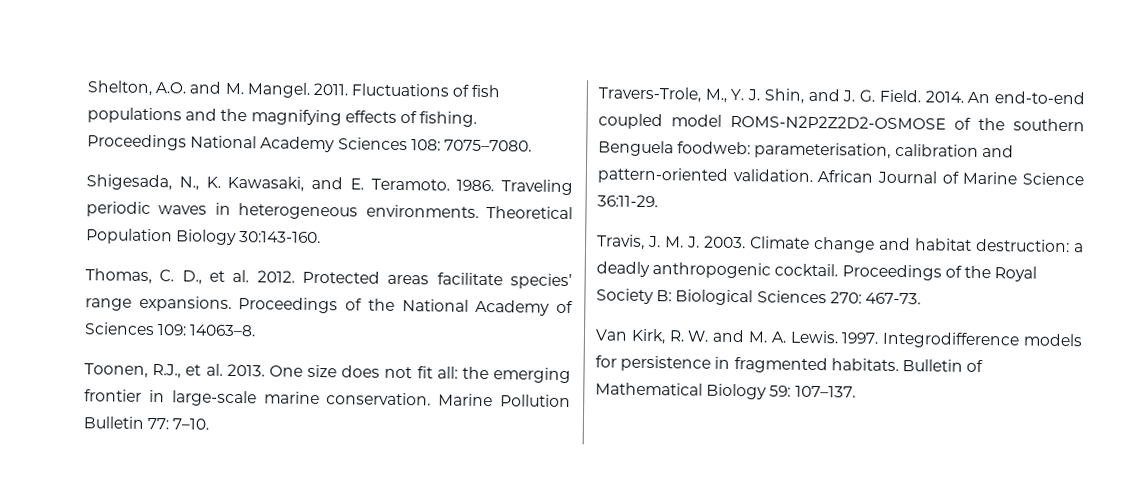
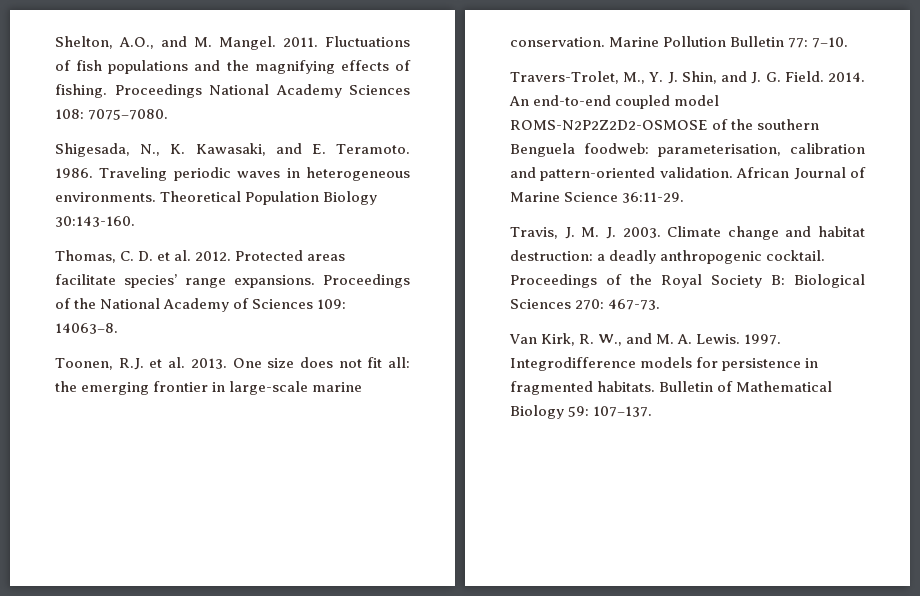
[155,82,187,94] A.O. -> [119,37,154,49] A.O.,
[181,270,202,285] D., -> [138,251,154,261] D.
[152,364,182,379] R.J., -> [118,358,144,370] R.J.
[598,86,701,103] Travers-Trole, -> [510,71,619,84] Travers-Trolet,
[687,330,710,342] W. -> [598,334,623,346] W.,

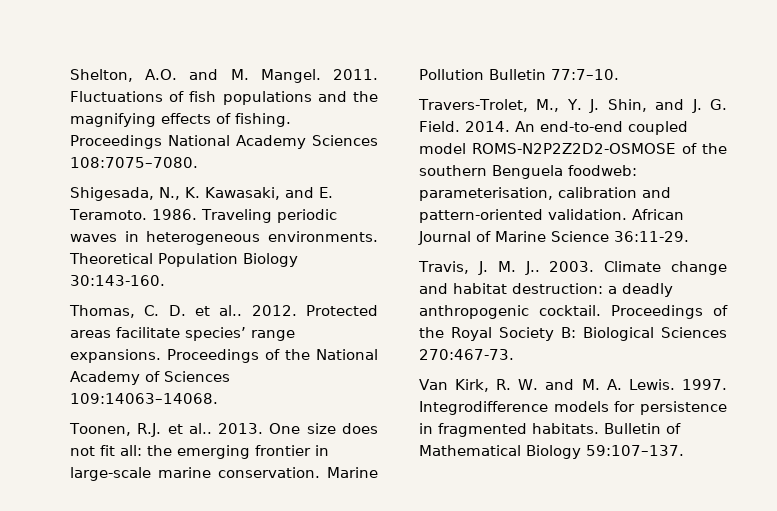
[119,37,154,49] A.O., -> [145,69,178,80] A.O.
[55,109,169,120] 108: 7075–7080. -> [70,157,198,168] 108:7075–7080.
[174,250,192,261] al. -> [219,305,243,316] al..
[317,299,347,309] [55,323,118,334] 109: 14063–8. -> [70,393,218,404] 109:14063–14068.
[168,357,186,368] al. -> [188,423,212,434] al..
[788,37,849,48] 77: 7–10. -> [551,69,619,80] 77:7–10.
[605,227,616,239] J. -> [524,261,540,275] J..
[575,299,661,310] 270: 467-73. -> [419,349,514,360] 270:467-73.
[598,334,623,346] W., -> [518,379,539,390] W.
[568,406,653,417] 59: 107–137. -> [586,445,684,456] 59:107–137.

